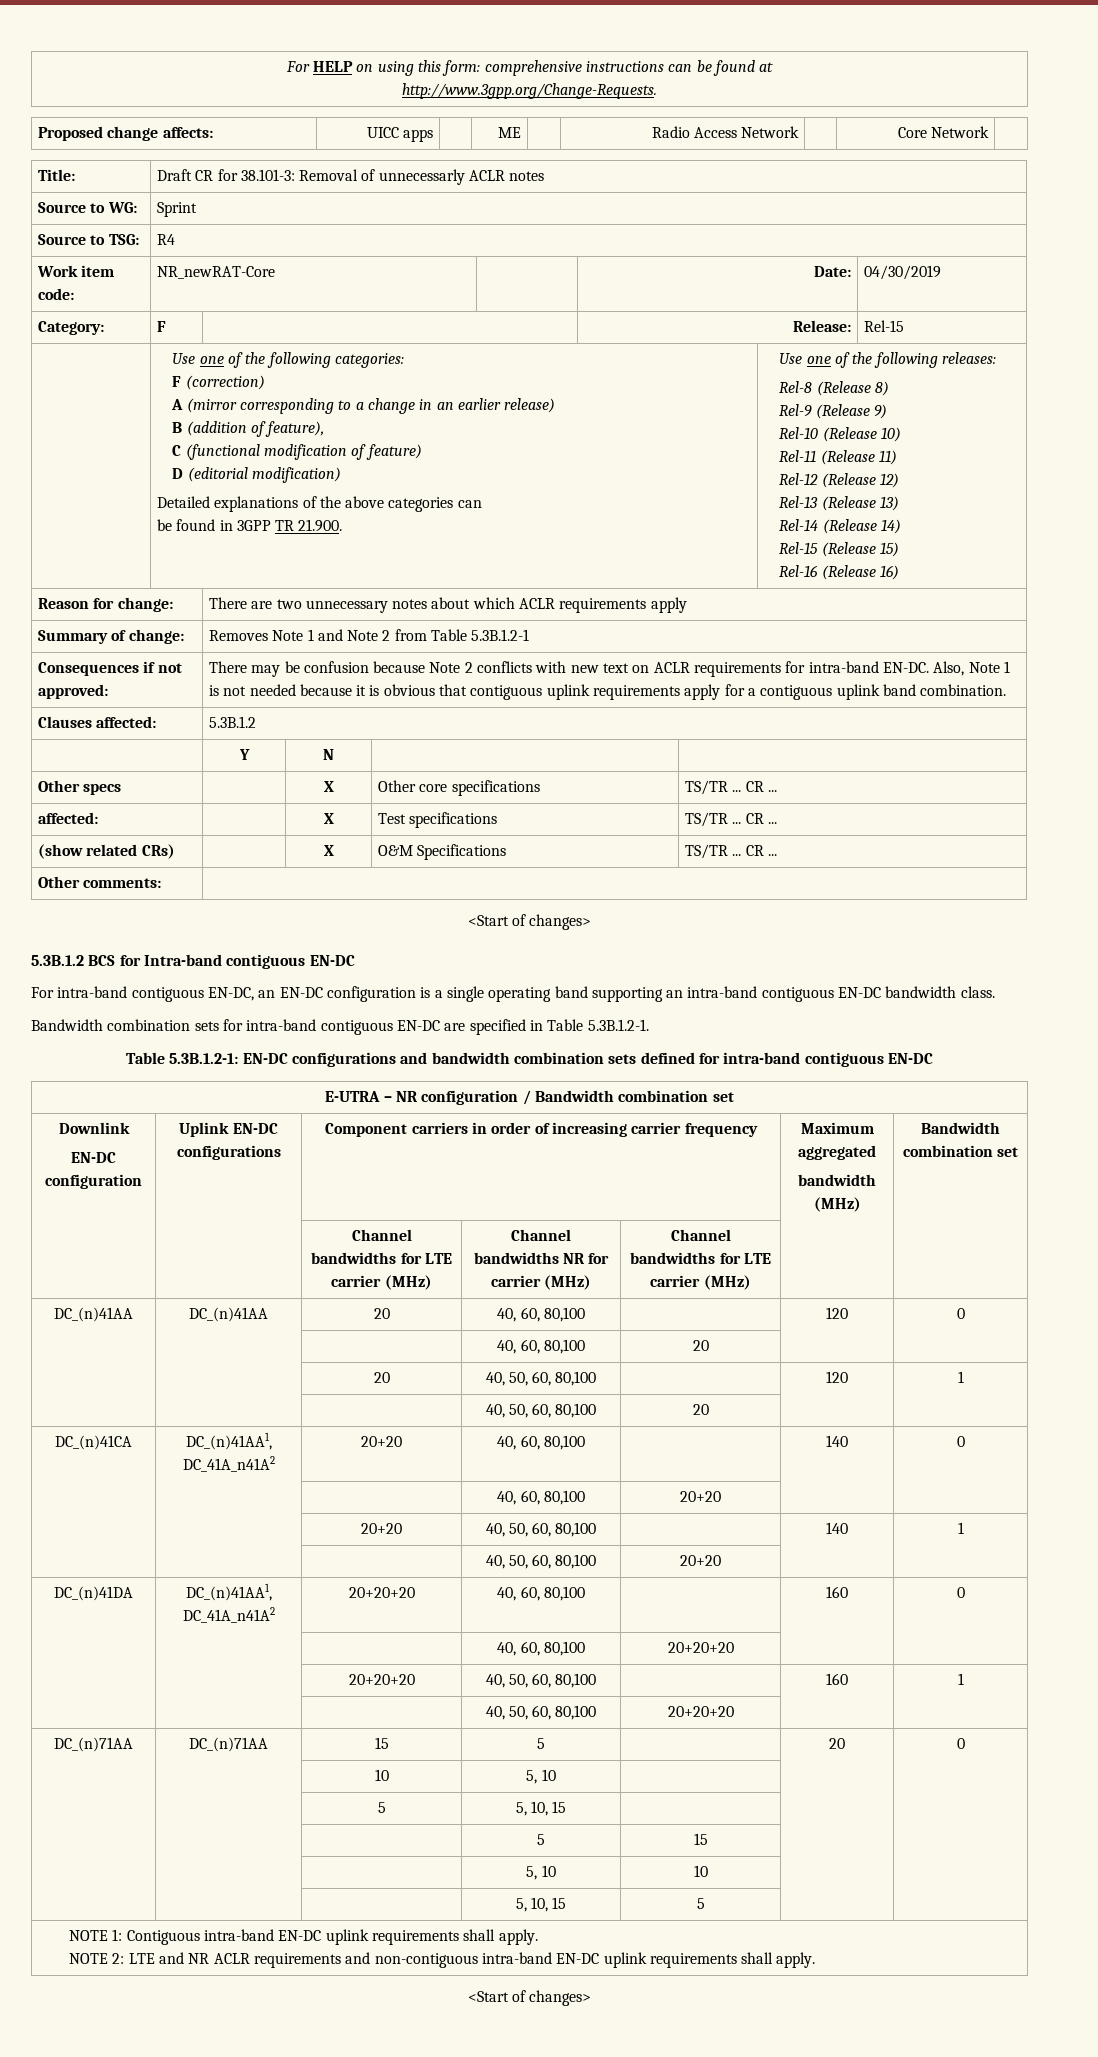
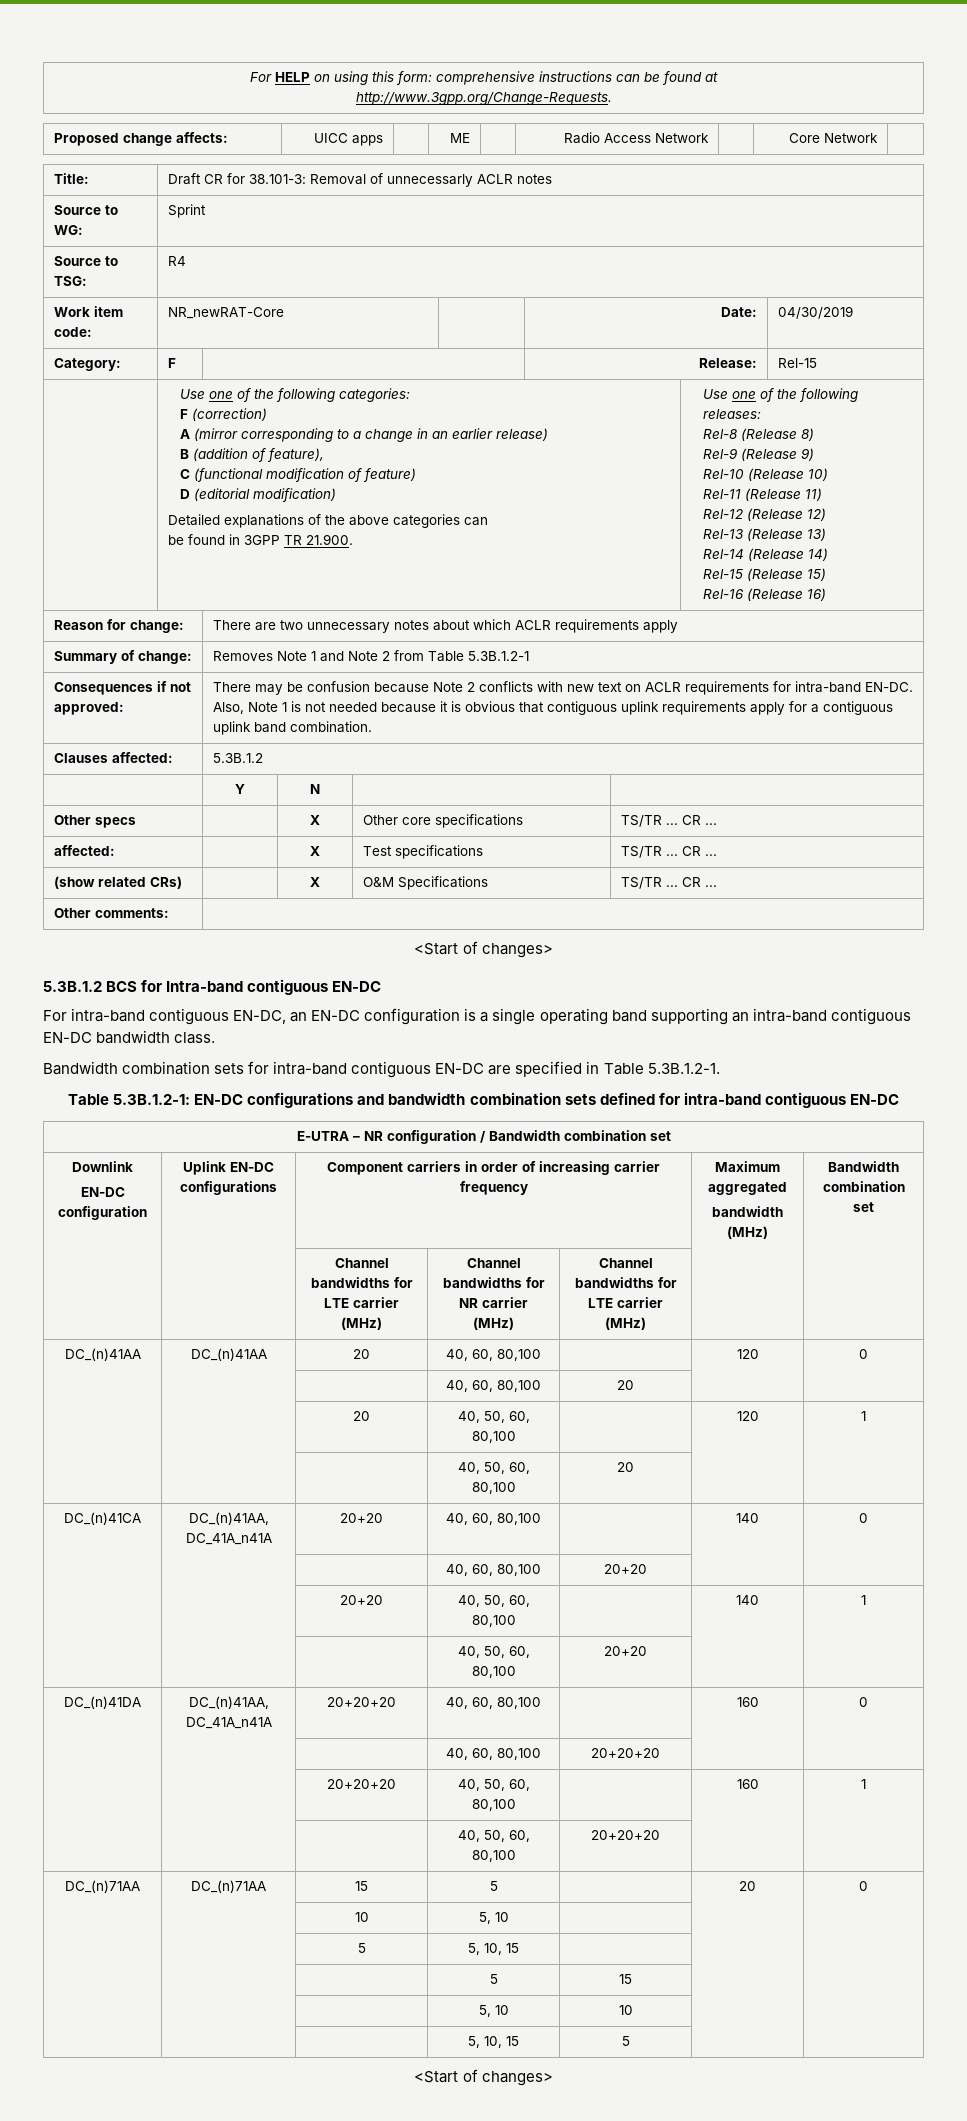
[563,1253,610,1264] NR for -> [525,1277,545,1288] [459,1298,478,1308] for NR
[185,1432,272,1450] [182,1456,275,1472] DC_(n)41AA1, DC_41A_n41A2 -> [188,1512,269,1525] [185,1533,272,1545] DC_(n)41AA, DC_41A_n41A
[185,1583,272,1601] [182,1607,275,1623] DC_(n)41AA1, DC_41A_n41A2 -> [188,1696,269,1709] [185,1717,272,1729] DC_(n)41AA, DC_41A_n41A
[68,1929,538,1945] [68,1952,816,1968] // NOTE 1: Contiguous intra-band EN-DC uplink requirements shall apply. // NOTE 2: LTE and NR ACLR requirements and non-contiguous intra-band EN-DC uplink requirements shall apply. -> (630, 2041) none

